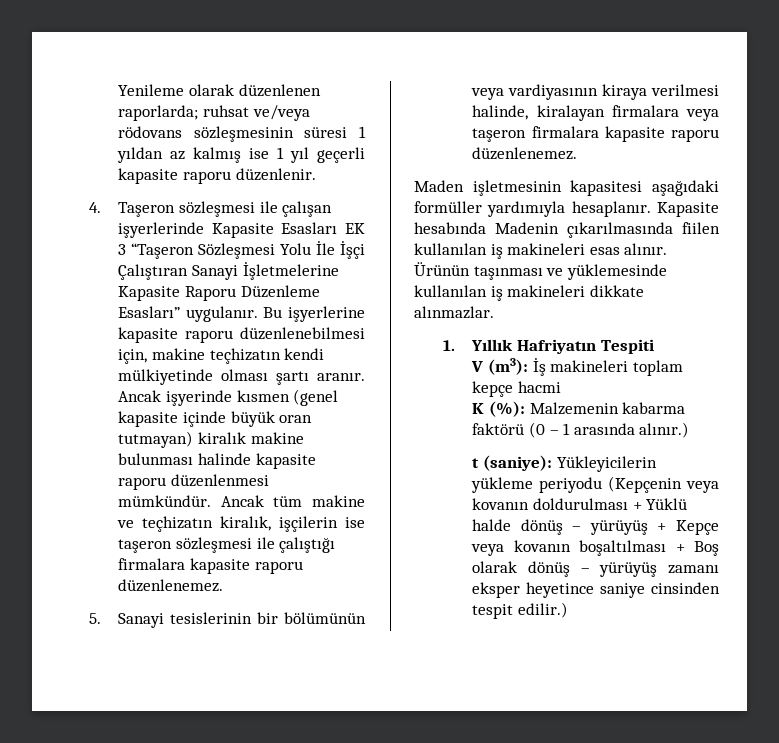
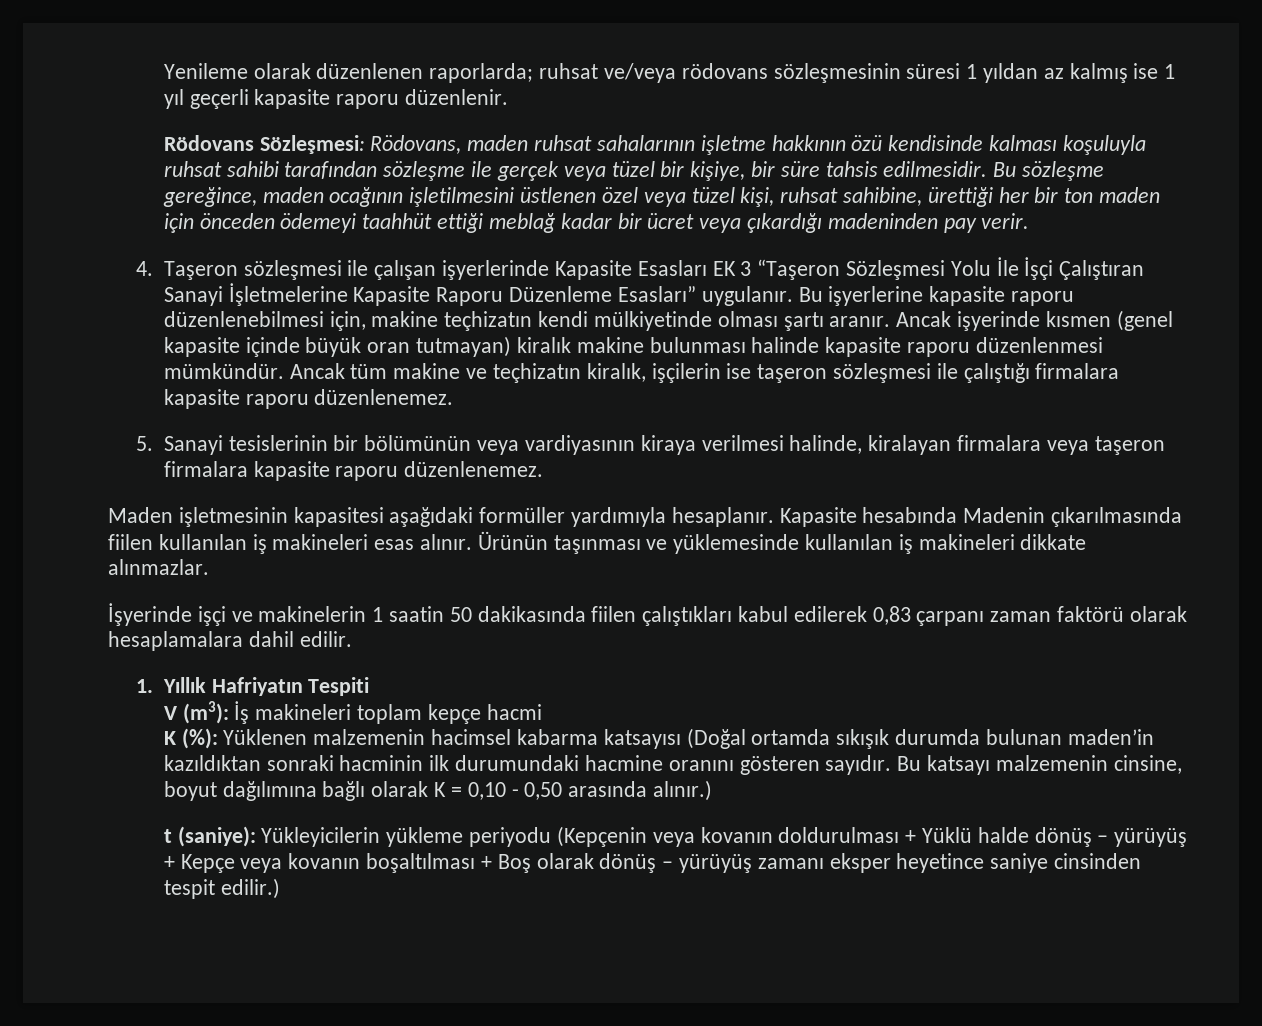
(316, 174) none -> [163,135,1146,155] [163,161,1104,181] [162,187,1160,207] [163,213,1030,233] // Rödovans Sözleşmesi: Rödovans, maden ruhsat sahalarının işletme hakkının özü kendisinde kalması koşuluyla ruhsat sahibi tarafından sözleşme ile gerçek veya tüzel bir kişiye, bir süre tahsis edilmesidir. Bu sözleşme gereğince, maden ocağının işletilmesini üstlenen özel veya tüzel kişi, ruhsat sahibine, ürettiği her bir ton maden için önceden ödemeyi taahhüt ettiği meblağ kadar bir ücret veya çıkardığı madeninden pay verir.
(494, 312) none -> [108,603,1187,626] [108,631,352,651] // İşyerinde işçi ve makinelerin 1 saatin 50 dakikasında fiilen çalıştıkları kabul edilerek 0,83 çarpanı zaman faktörü olarak hesaplamalara dahil edilir.
[529,402,686,415] [472,422,571,438] Malzemenin kabarma faktörü (0 – 1 -> [223,728,1154,749] [163,755,1182,775] [163,781,563,801] Yüklenen malzemenin hacimsel kabarma katsayısı (Doğal ortamda sıkışık durumda bulunan maden’in kazıldıktan sonraki hacminin ilk durumundaki hacmine oranını gösteren sayıdır. Bu katsayı malzemenin cinsine, boyut dağılımına bağlı olarak K = 0,10 - 0,50

